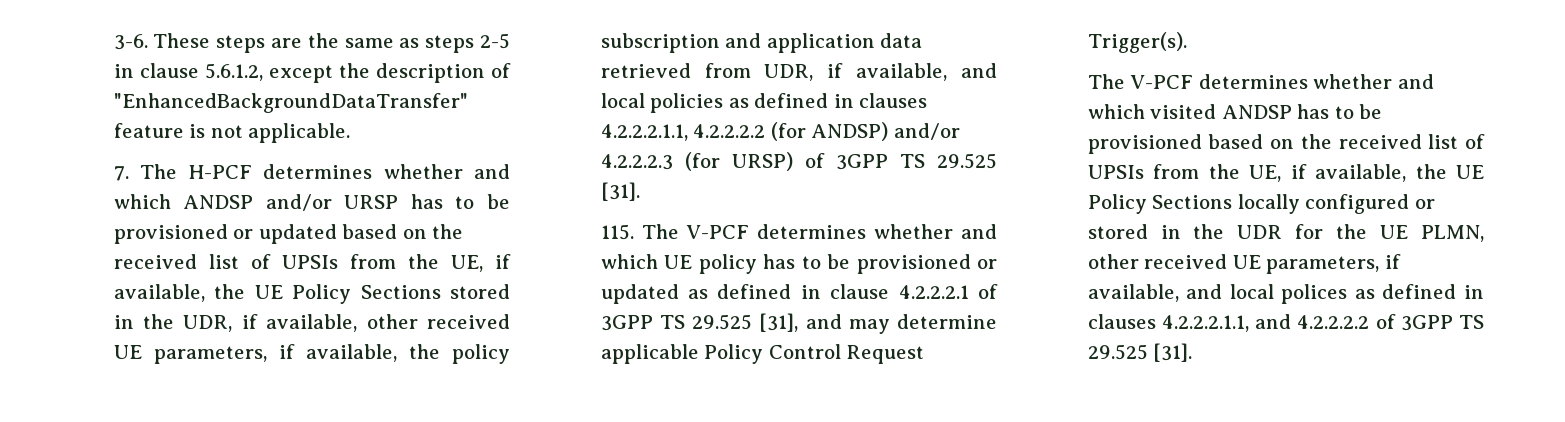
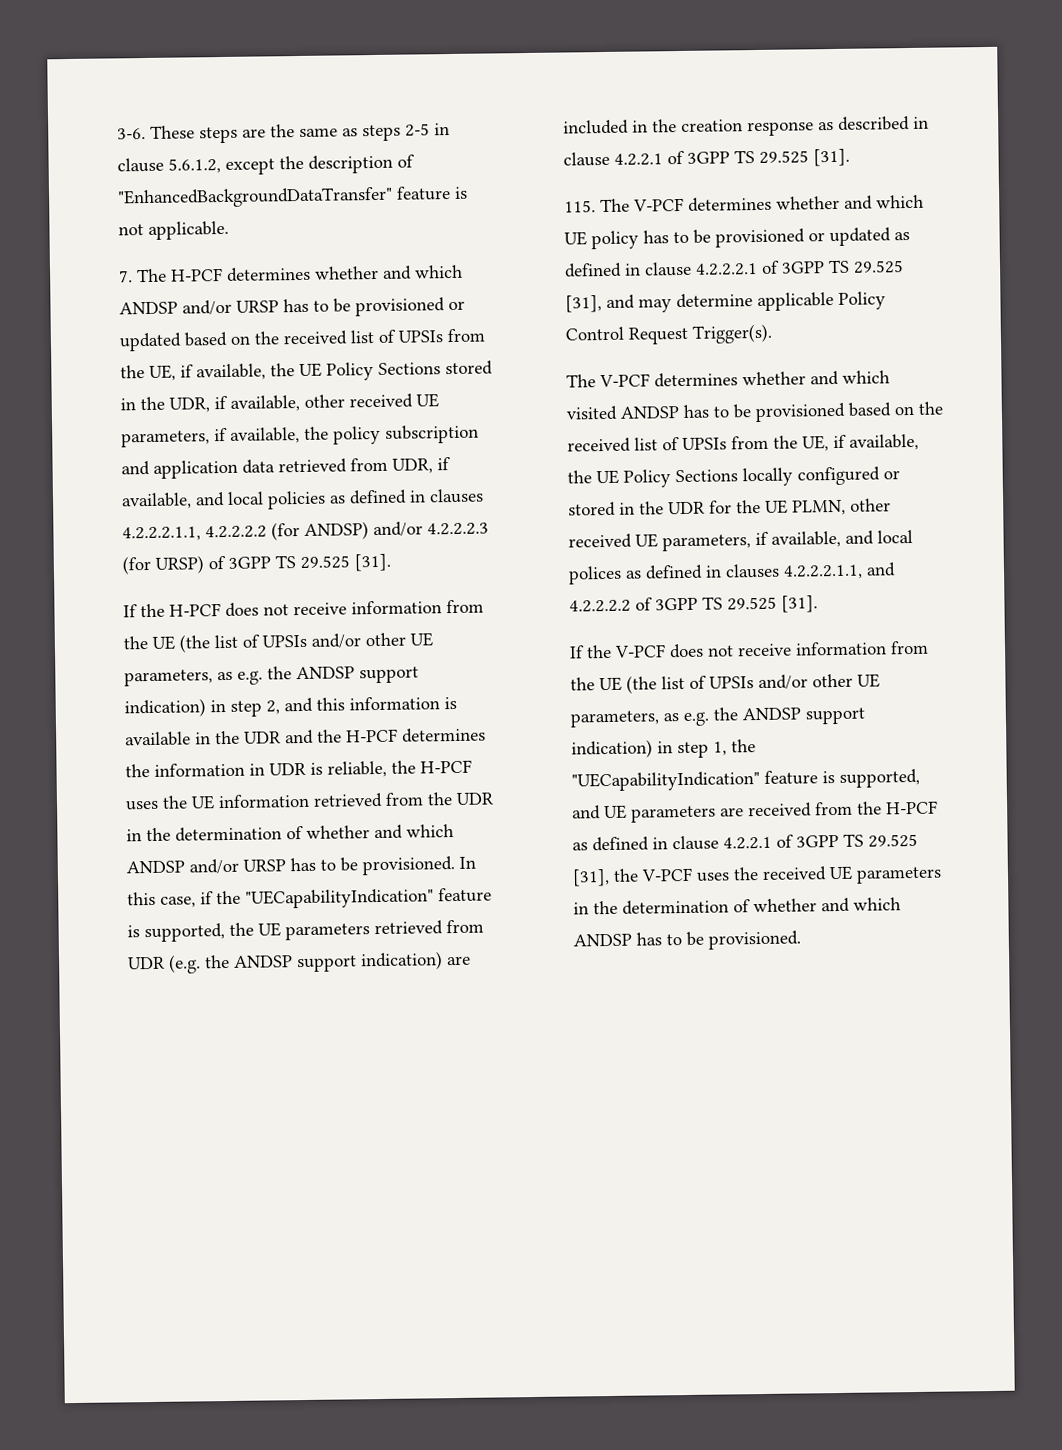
(640, 191) none -> [123,599,485,618] [123,632,434,653] [124,666,420,687] [124,696,458,718] [125,727,487,747] [125,759,473,778] [125,792,495,811] [126,824,455,842] [126,855,477,876] [127,887,493,909] [127,919,485,943] [128,951,472,974] [563,115,930,137] [563,148,851,167] // If the H-PCF does not receive information from the UE (the list of UPSIs and/or other UE parameters, as e.g. the ANDSP support indication) in step 2, and this information is available in the UDR and the H-PCF determines the information in UDR is reliable, the H-PCF uses the UE information retrieved from the UDR in the determination of whether and which ANDSP and/or URSP has to be provisioned. In this case, if the "UECapabilityIndication" feature is supported, the UE parameters retrieved from UDR (e.g. the ANDSP support indication) are included in the creation response as described in clause 4.2.2.1 of 3GPP TS 29.525 [31].
(1193, 352) none -> [569,640,930,659] [570,673,881,694] [570,707,867,728] [571,739,757,759] [571,768,921,792] [572,800,939,823] [572,833,919,852] [572,865,943,887] [573,897,902,915] [573,930,802,950] // If the V-PCF does not receive information from the UE (the list of UPSIs and/or other UE parameters, as e.g. the ANDSP support indication) in step 1, the "UECapabilityIndication" feature is supported, and UE parameters are received from the H-PCF as defined in clause 4.2.2.1 of 3GPP TS 29.525 [31], the V-PCF uses the received UE parameters in the determination of whether and which ANDSP has to be provisioned.

